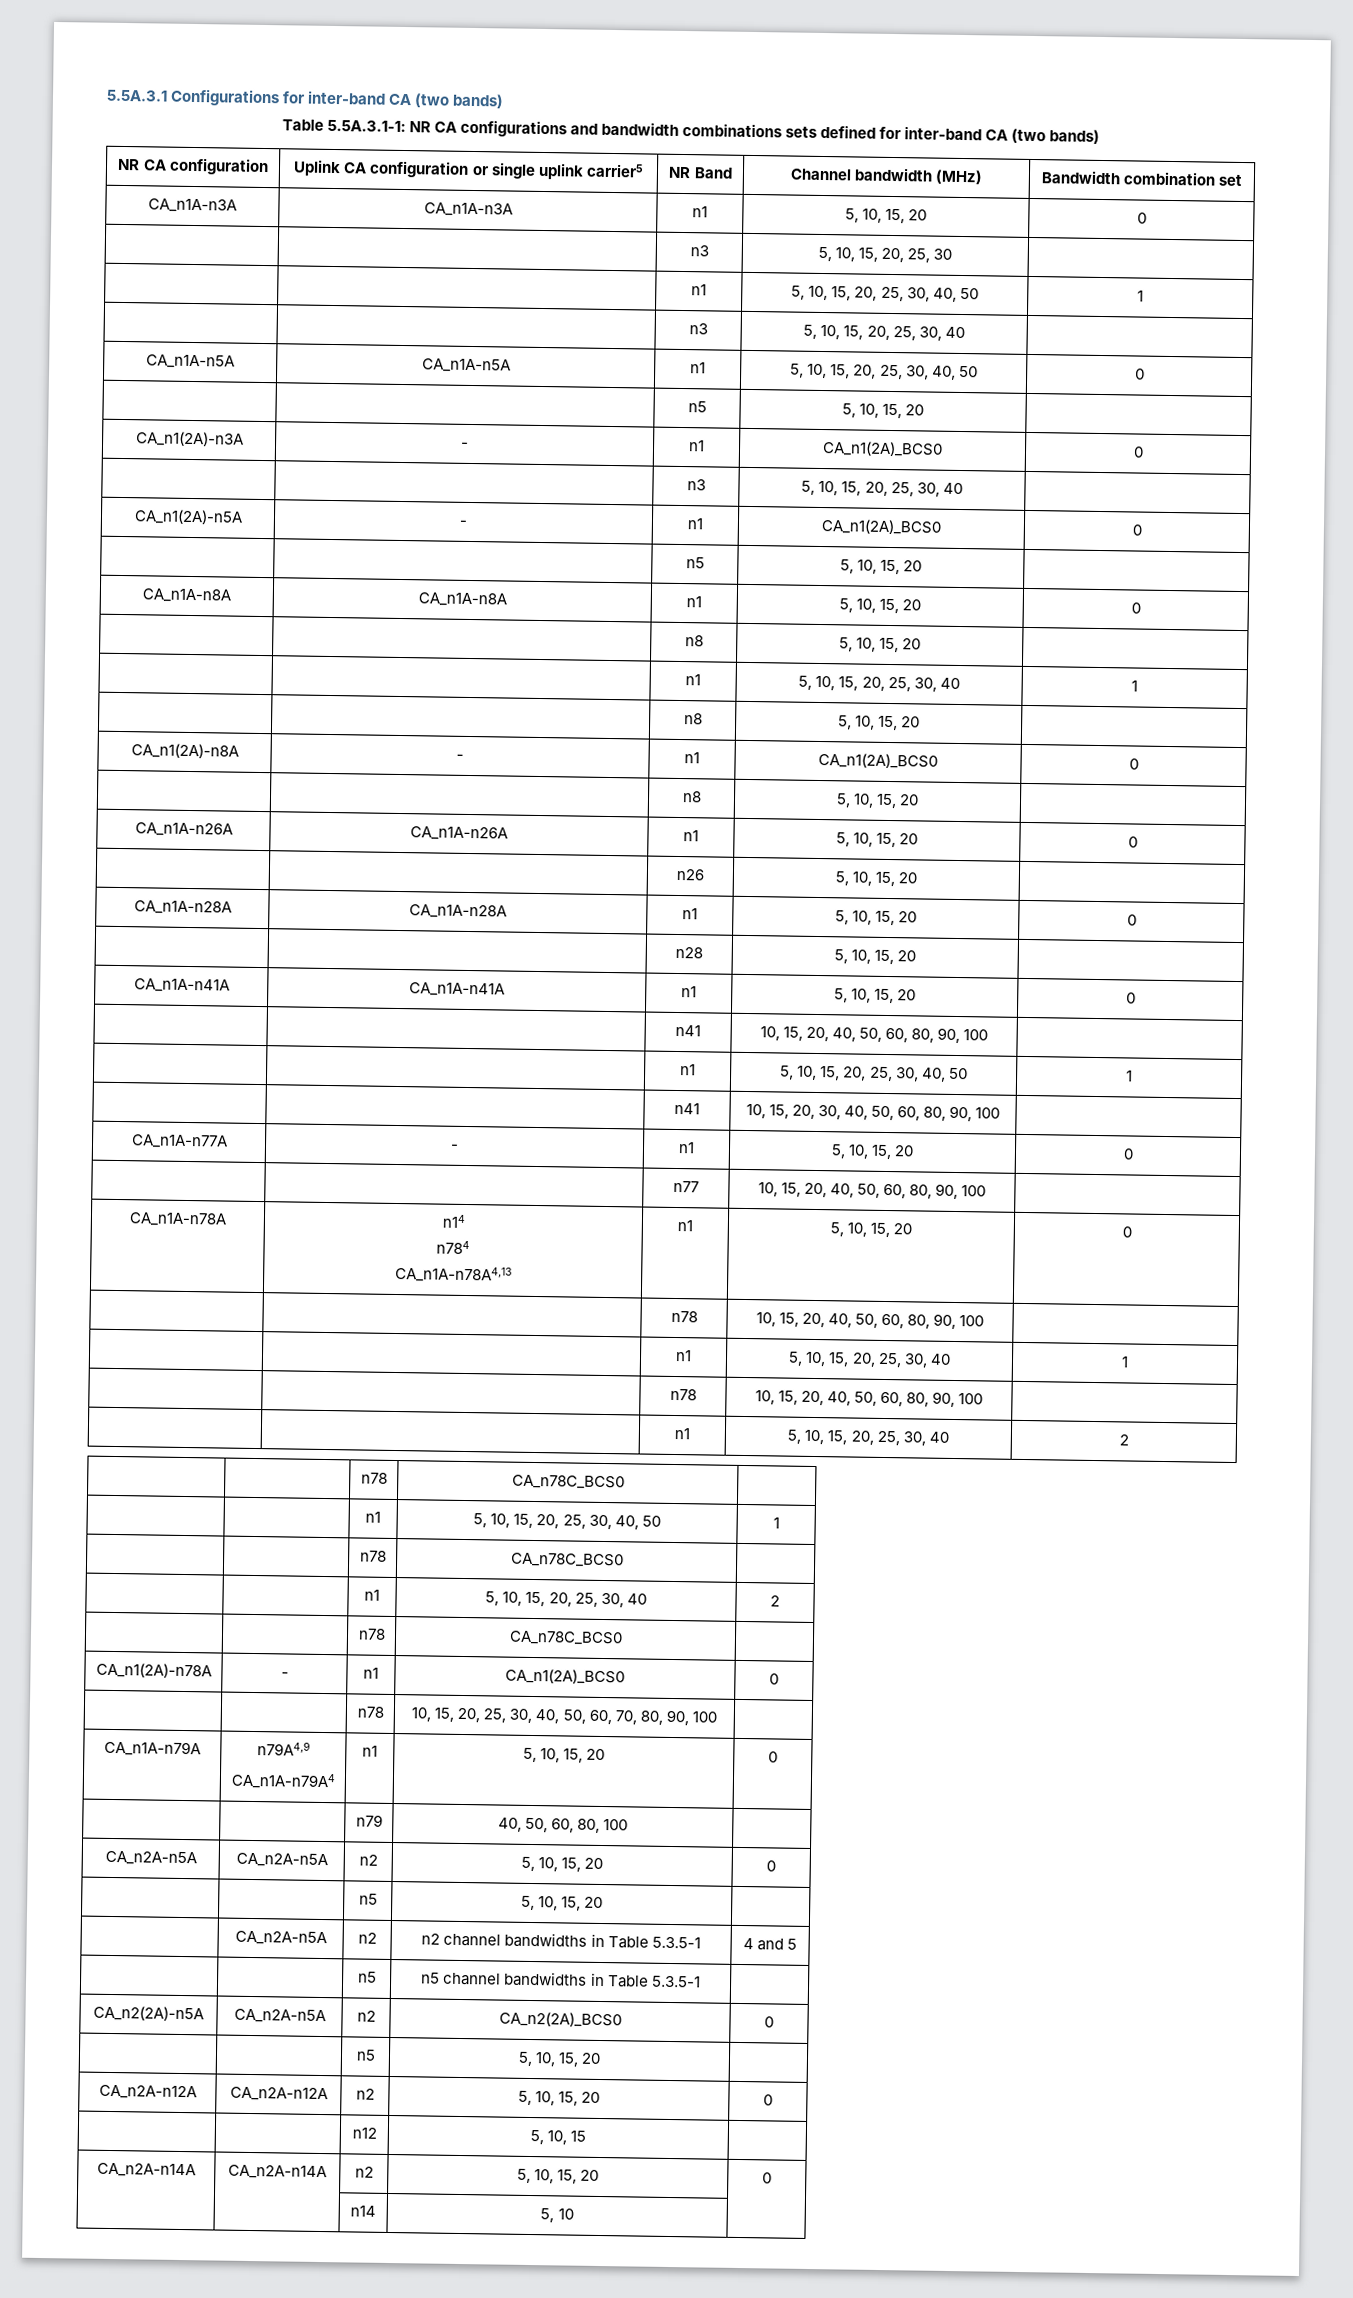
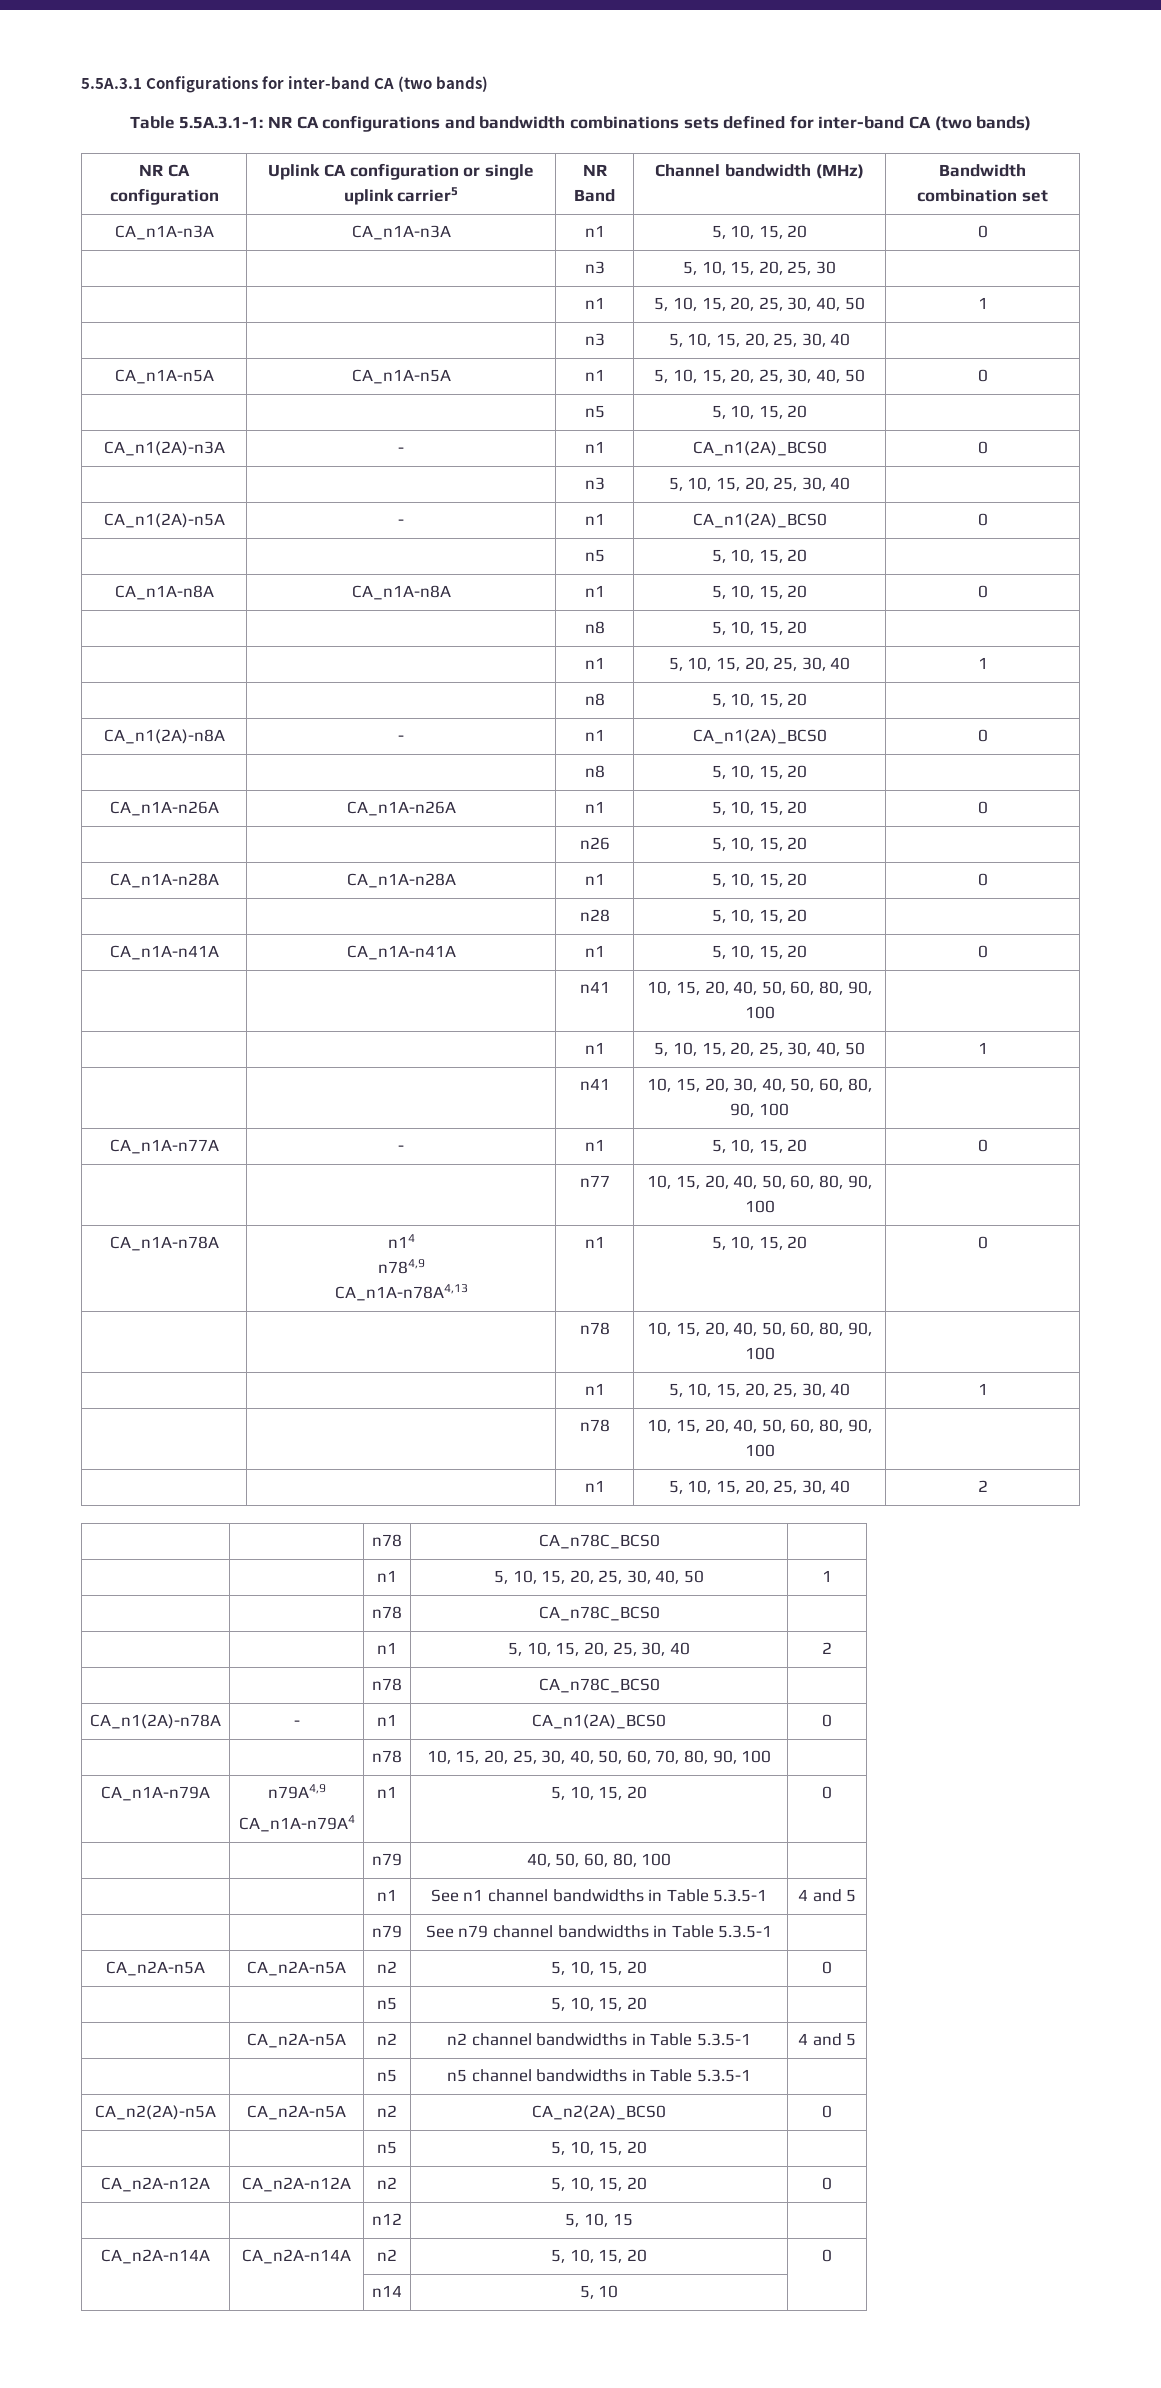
[436,1240,470,1255] n784 -> [377,1259,425,1274] n784,9
(629, 1825) none -> [377,1889,397,1901] [430,1889,768,1902] [797,1889,857,1902] [372,1925,402,1938] [425,1925,773,1938] // | | n1 | See n1 channel bandwidths in Table 5.3.5-1 | 4 and 5 // | | n79 | See n79 channel bandwidths in Table 5.3.5-1 |

